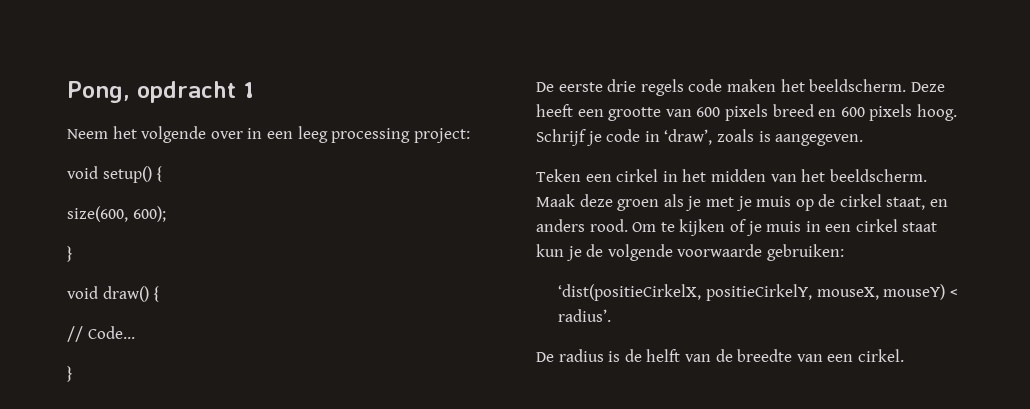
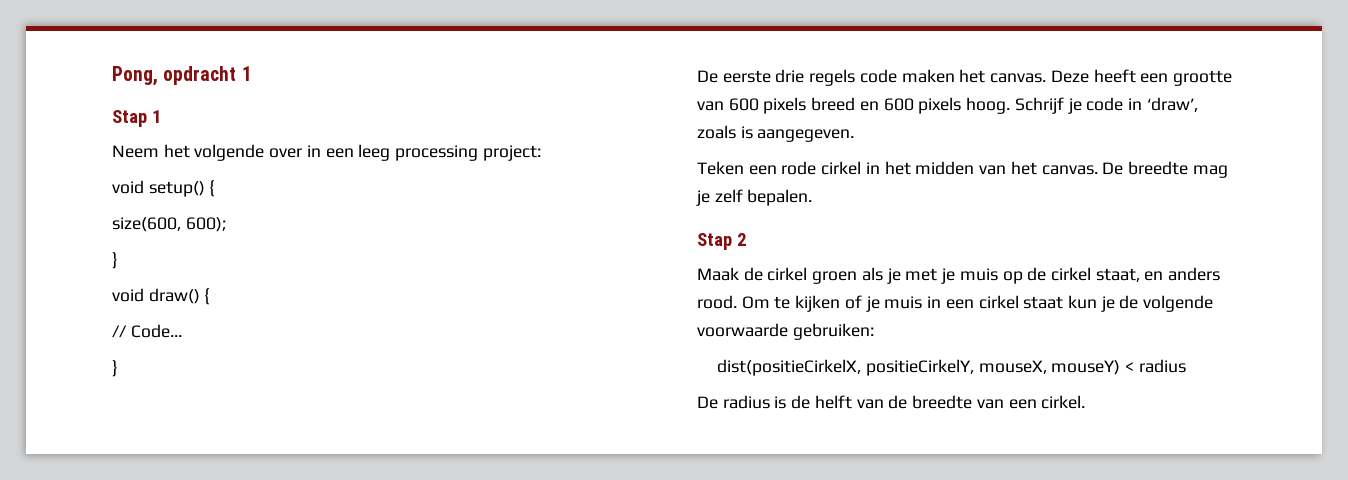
(254, 90) none -> [112,110,161,127] // Stap 1
[809,79,907,92] beeldscherm. -> [990,73,1047,83] canvas.
(612, 178) none -> [781,161,817,175] rode
[829,169,927,182] [536,194,613,207] beeldscherm. Maak deze -> [1041,161,1228,178] [696,189,813,206] [697,233,746,250] [697,267,808,281] canvas. De breedte mag je zelf bepalen. // Stap 2 // Maak de cirkel
[558,284,702,301] ‘dist(positieCirkelX, -> [717,359,862,376] dist(positieCirkelX,
[558,309,612,322] radius’. -> [1138,359,1186,373] radius

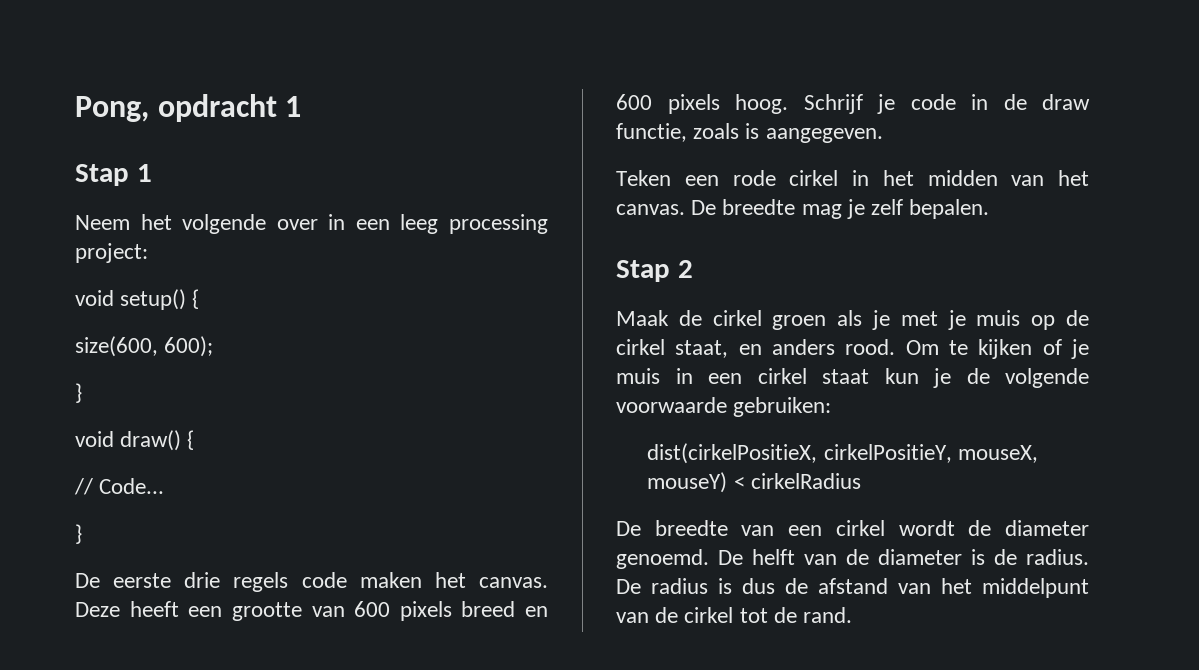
[1146,97,1198,112] ‘draw’, -> [1003,94,1090,110] [616,123,687,142] de draw functie,
[717,359,974,376] dist(positieCirkelX, positieCirkelY, -> [647,443,952,464] dist(cirkelPositieX, cirkelPositieY,
[1138,359,1186,373] [697,395,1086,409] radius // De radius is de helft van de breedte van een cirkel. -> [750,473,861,489] [616,520,1089,536] [616,549,1089,569] [616,578,1089,598] [616,607,853,623] cirkelRadius // De breedte van een cirkel wordt de diameter genoemd. De helft van de diameter is de radius. De radius is dus de afstand van het middelpunt van de cirkel tot de rand.

